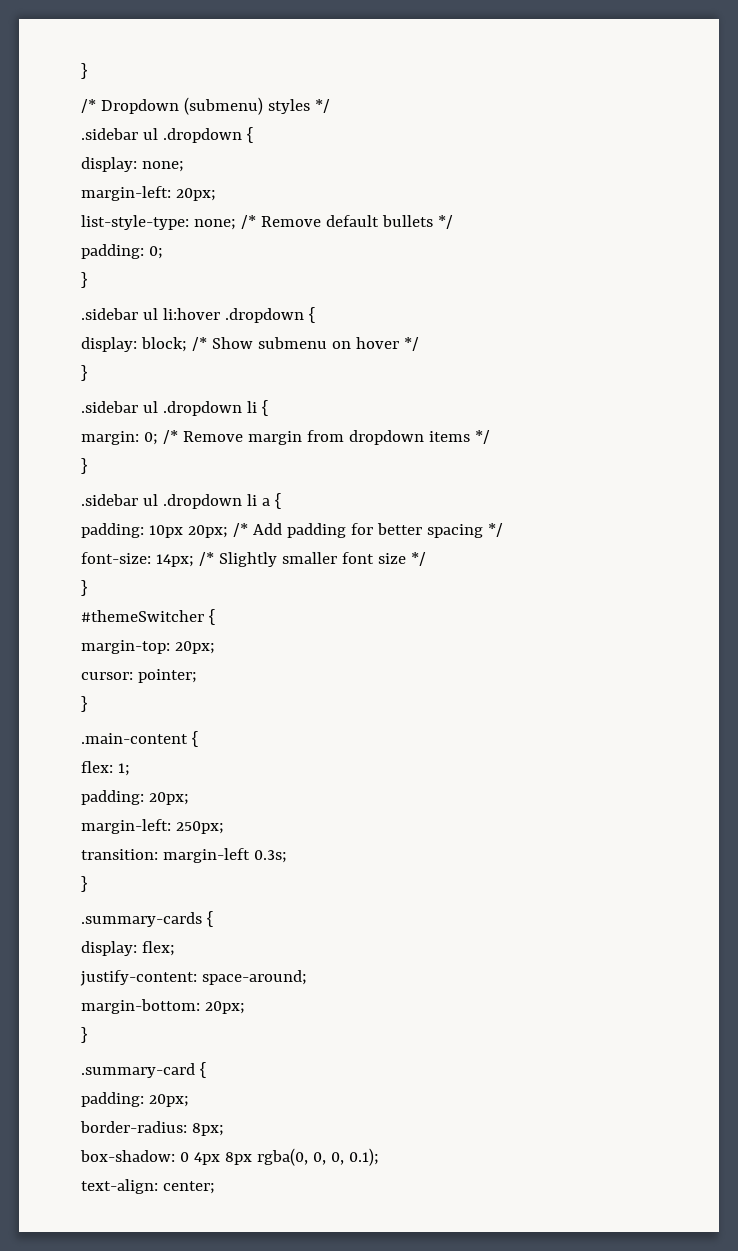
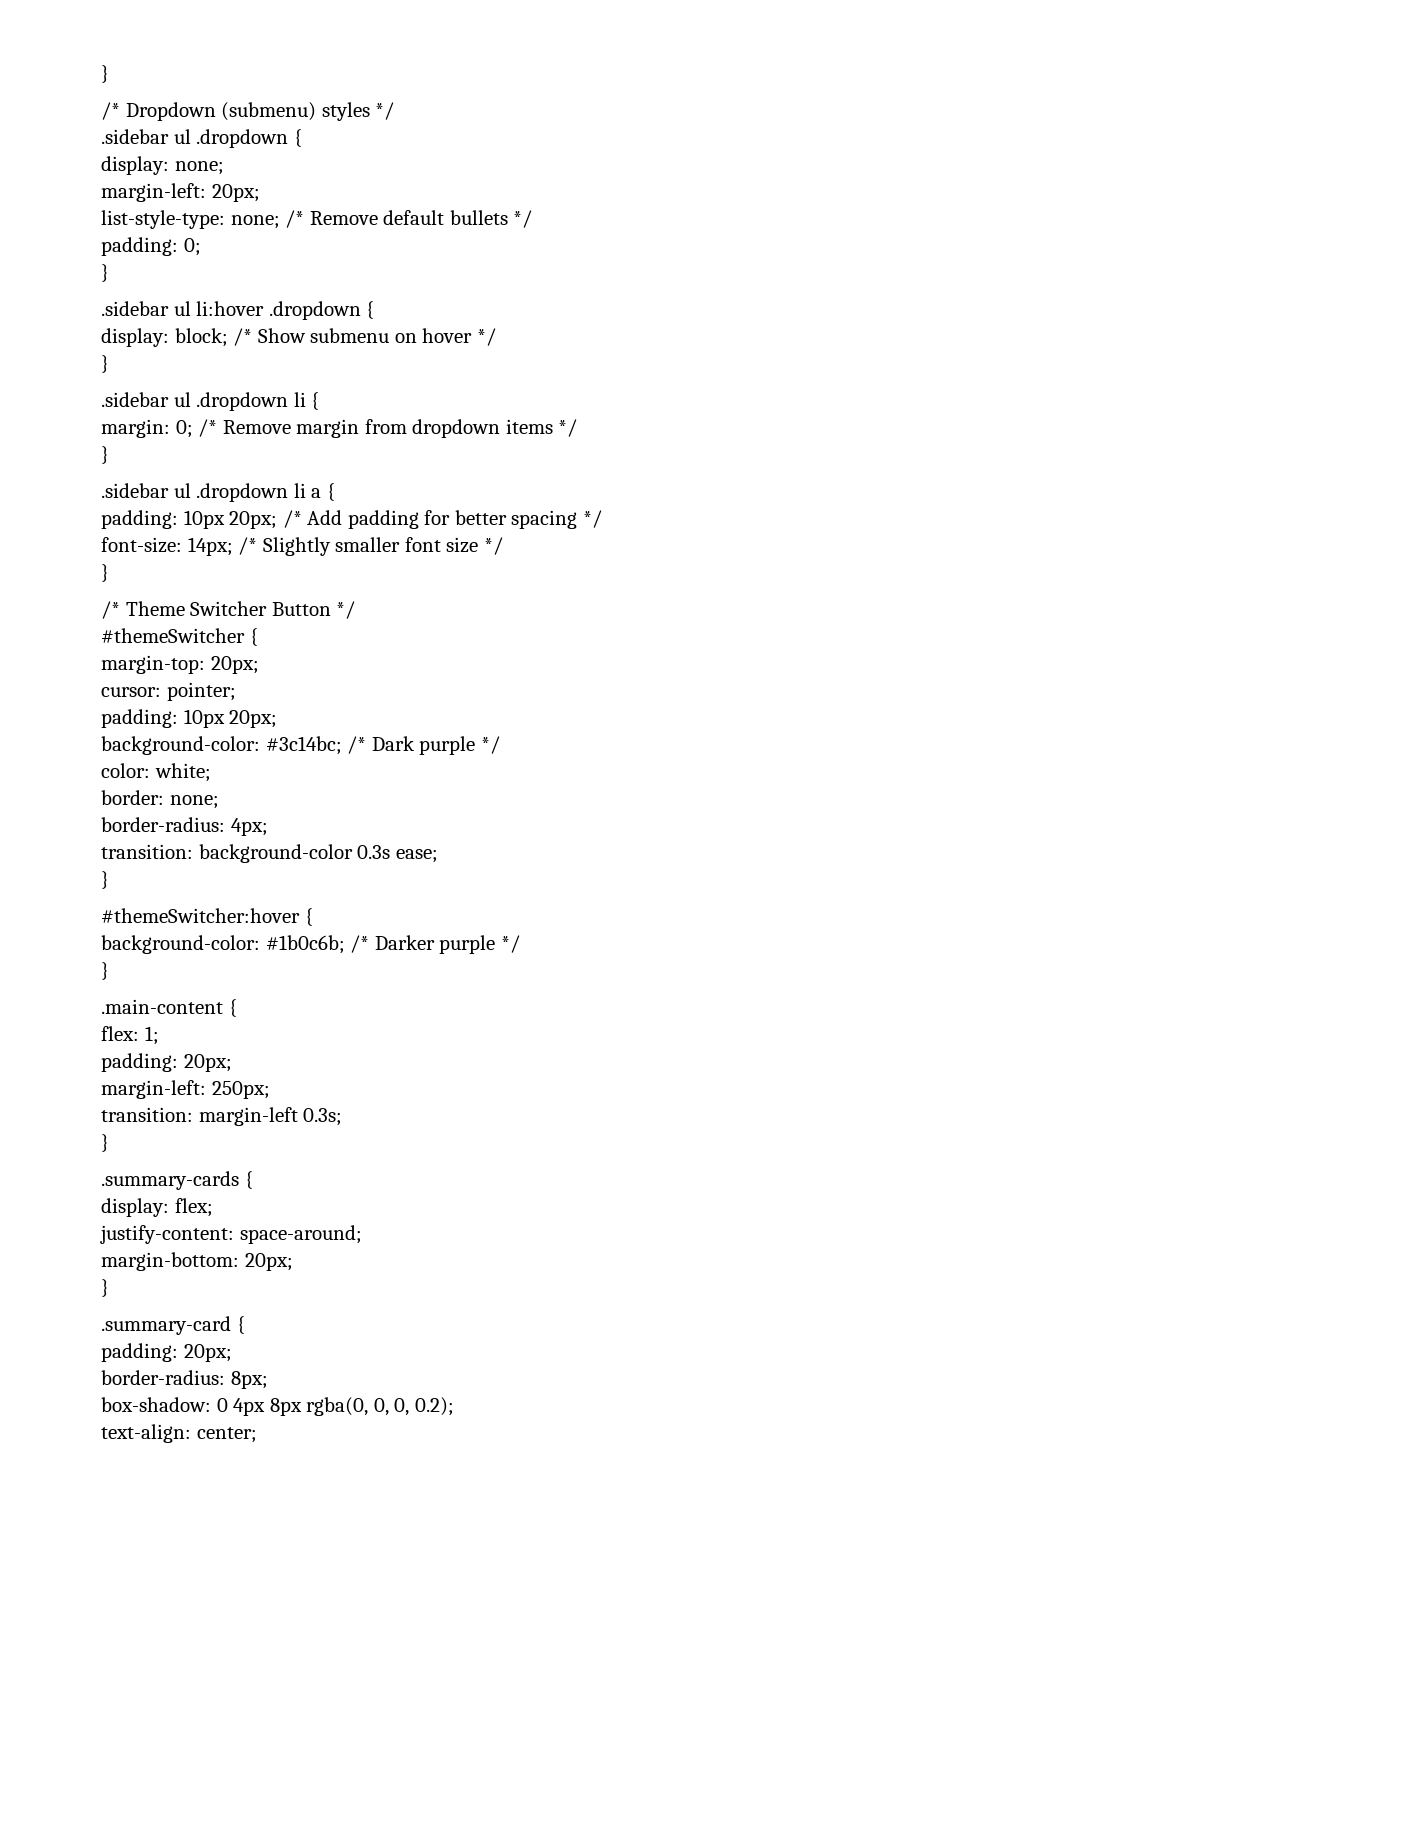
(87, 588) none -> [101,601,356,619] // /* Theme Switcher Button */
(197, 676) none -> [101,709,278,728] [101,736,500,755] [101,763,211,782] [101,790,219,809] [101,817,268,836] [101,844,438,863] [101,871,109,889] [101,908,313,926] [101,935,520,954] // padding: 10px 20px; // background-color: #3c14bc; /* Dark purple */ // color: white; // border: none; // border-radius: 4px; // transition: background-color 0.3s ease; // } // #themeSwitcher:hover { // background-color: #1b0c6b; /* Darker purple */
[348,1148,379,1166] 0.1); -> [414,1397,454,1416] 0.2);

